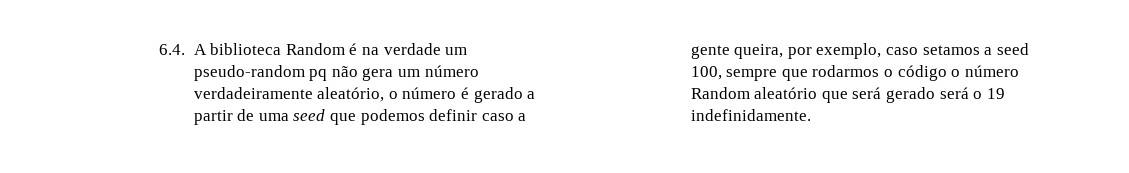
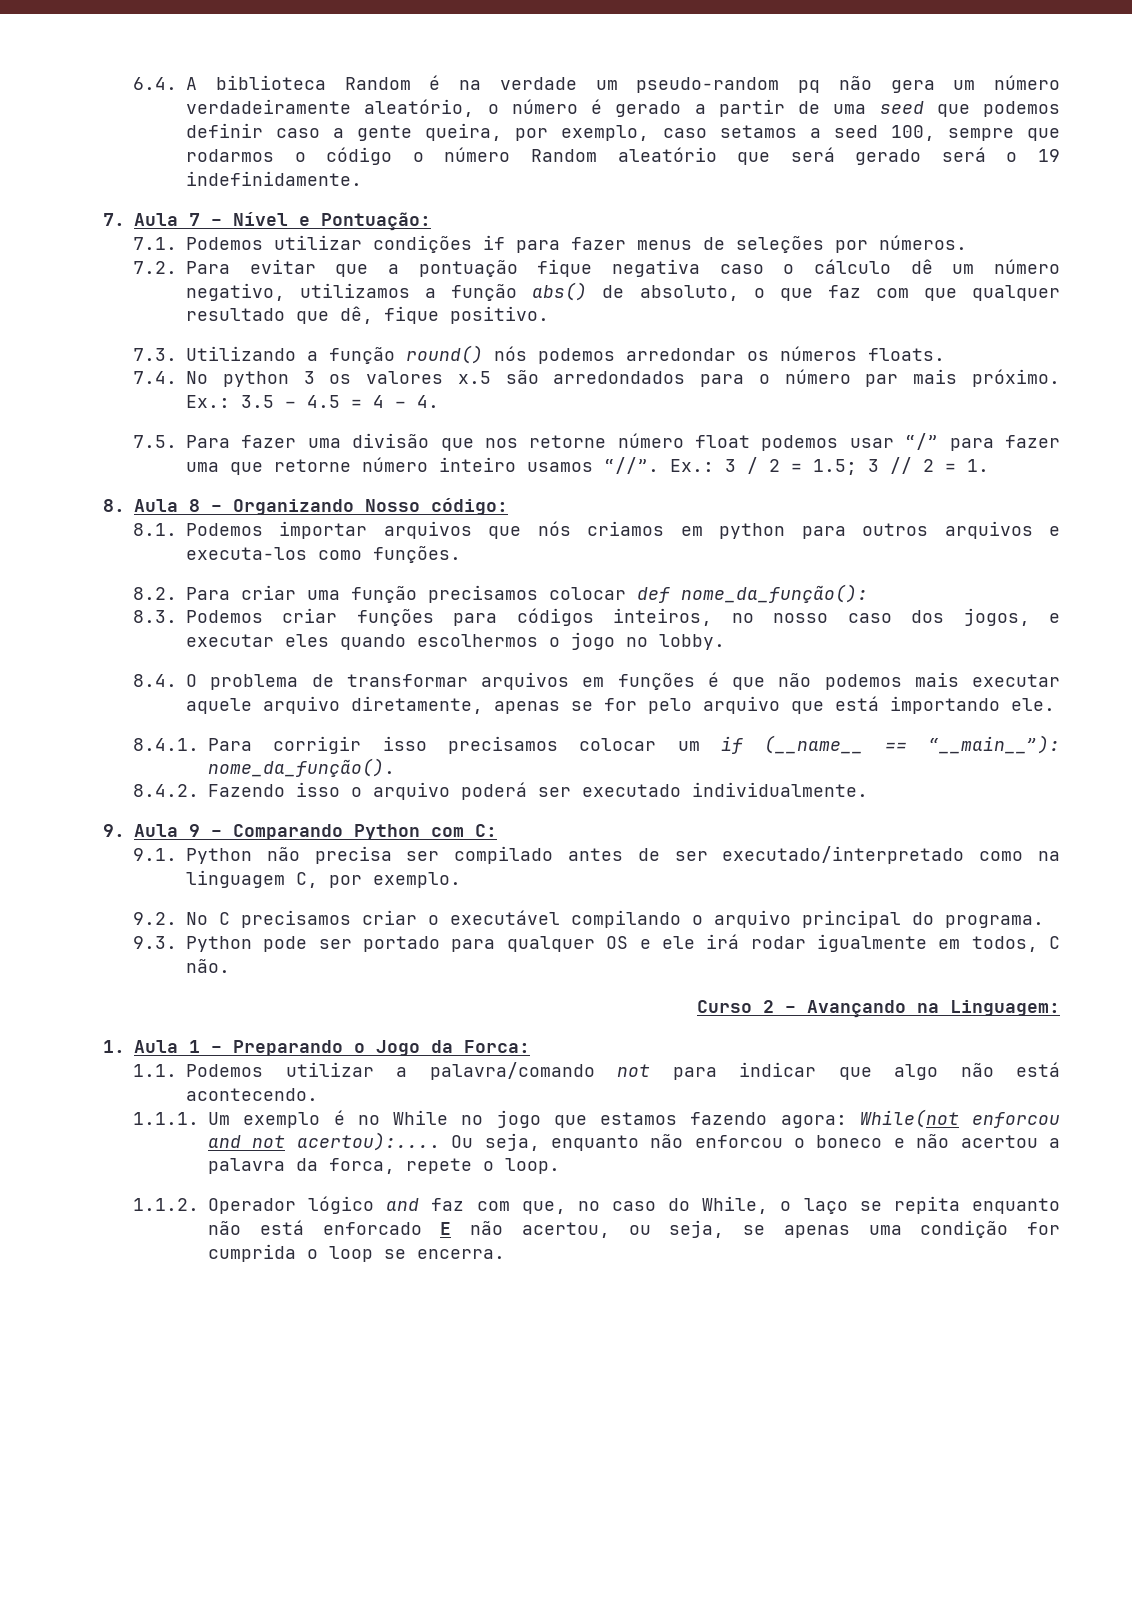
(811, 115) none -> [102,212,431,231] [133,235,968,253] [133,259,1061,277] [186,282,1060,301] [186,306,550,324] [133,345,946,364] [133,369,1060,387] [186,395,440,408] [133,433,1061,451] [186,457,990,475] [102,498,508,515] [133,521,1060,539] [186,546,462,563] [133,584,869,603] [133,608,1060,626] [186,632,726,650] [133,672,1060,690] [186,696,1056,714] [133,735,1061,754] [208,758,396,777] [133,782,869,800] [102,824,497,840] [133,846,1060,864] [186,870,462,888] [133,910,1045,928] [133,934,1060,952] [186,959,231,973] [697,1000,1060,1018] [102,1040,530,1056] [133,1062,1061,1080] [186,1088,319,1101] [133,1109,1060,1128] [208,1132,1061,1151] [208,1158,561,1174] [133,1196,1060,1214] [208,1220,1060,1238] [208,1244,506,1262] // 7. Aula 7 – Nível e Pontuação: // 7.1. Podemos utilizar condições if para fazer menus de seleções por números. // 7.2. Para evitar que a pontuação fique negativa caso o cálculo dê um número negativo, utilizamos a função abs() de absoluto, o que faz com que qualquer resultado que dê, fique positivo. // 7.3. Utilizando a função round() nós podemos arredondar os números floats. // 7.4. No python 3 os valores x.5 são arredondados para o número par mais próximo. Ex.: 3.5 – 4.5 = 4 – 4. // 7.5. Para fazer uma divisão que nos retorne número float podemos usar “/” para fazer uma que retorne número inteiro usamos “//”. Ex.: 3 / 2 = 1.5; 3 // 2 = 1. // 8. Aula 8 – Organizando Nosso código: // 8.1. Podemos importar arquivos que nós criamos em python para outros arquivos e executa-los como funções. // 8.2. Para criar uma função precisamos colocar def nome_da_função(): // 8.3. Podemos criar funções para códigos inteiros, no nosso caso dos jogos, e executar eles quando escolhermos o jogo no lobby. // 8.4. O problema de transformar arquivos em funções é que não podemos mais executar aquele arquivo diretamente, apenas se for pelo arquivo que está importando ele. // 8.4.1. Para corrigir isso precisamos colocar um if (__name__ == “__main__”): nome_da_função(). // 8.4.2. Fazendo isso o arquivo poderá ser executado individualmente. // 9. Aula 9 – Comparando Python com C: // 9.1. Python não precisa ser compilado antes de ser executado/interpretado como na linguagem C, por exemplo. // 9.2. No C precisamos criar o executável compilando o arquivo principal do programa. // 9.3. Python pode ser portado para qualquer OS e ele irá rodar igualmente em todos, C não. // Curso 2 – Avançando na Linguagem: // 1. Aula 1 – Preparando o Jogo da Forca: // 1.1. Podemos utilizar a palavra/comando not para indicar que algo não está acontecendo. // 1.1.1. Um exemplo é no While no jogo que estamos fazendo agora: While(not enforcou and not acertou):.... Ou seja, enquanto não enforcou o boneco e não acertou a palavra da forca, repete o loop. // 1.1.2. Operador lógico and faz com que, no caso do While, o laço se repita enquanto não está enforcado E não acertou, ou seja, se apenas uma condição for cumprida o loop se encerra.

